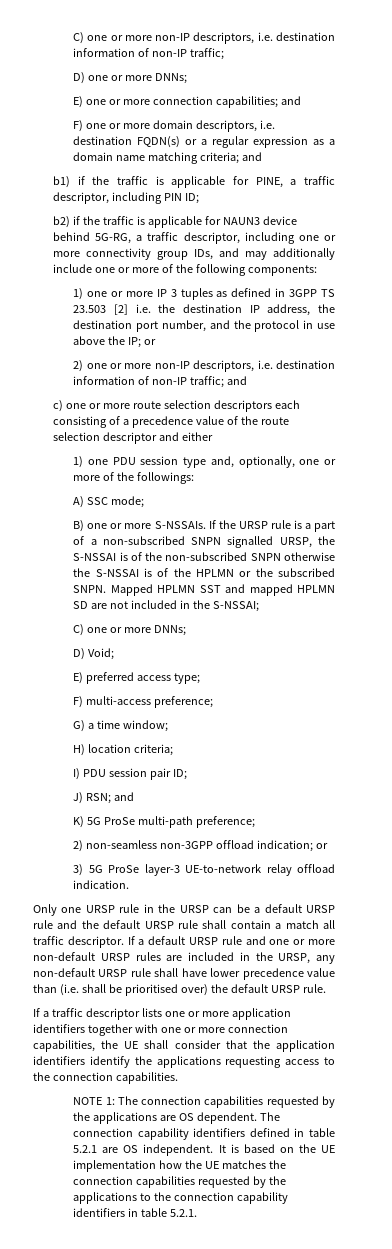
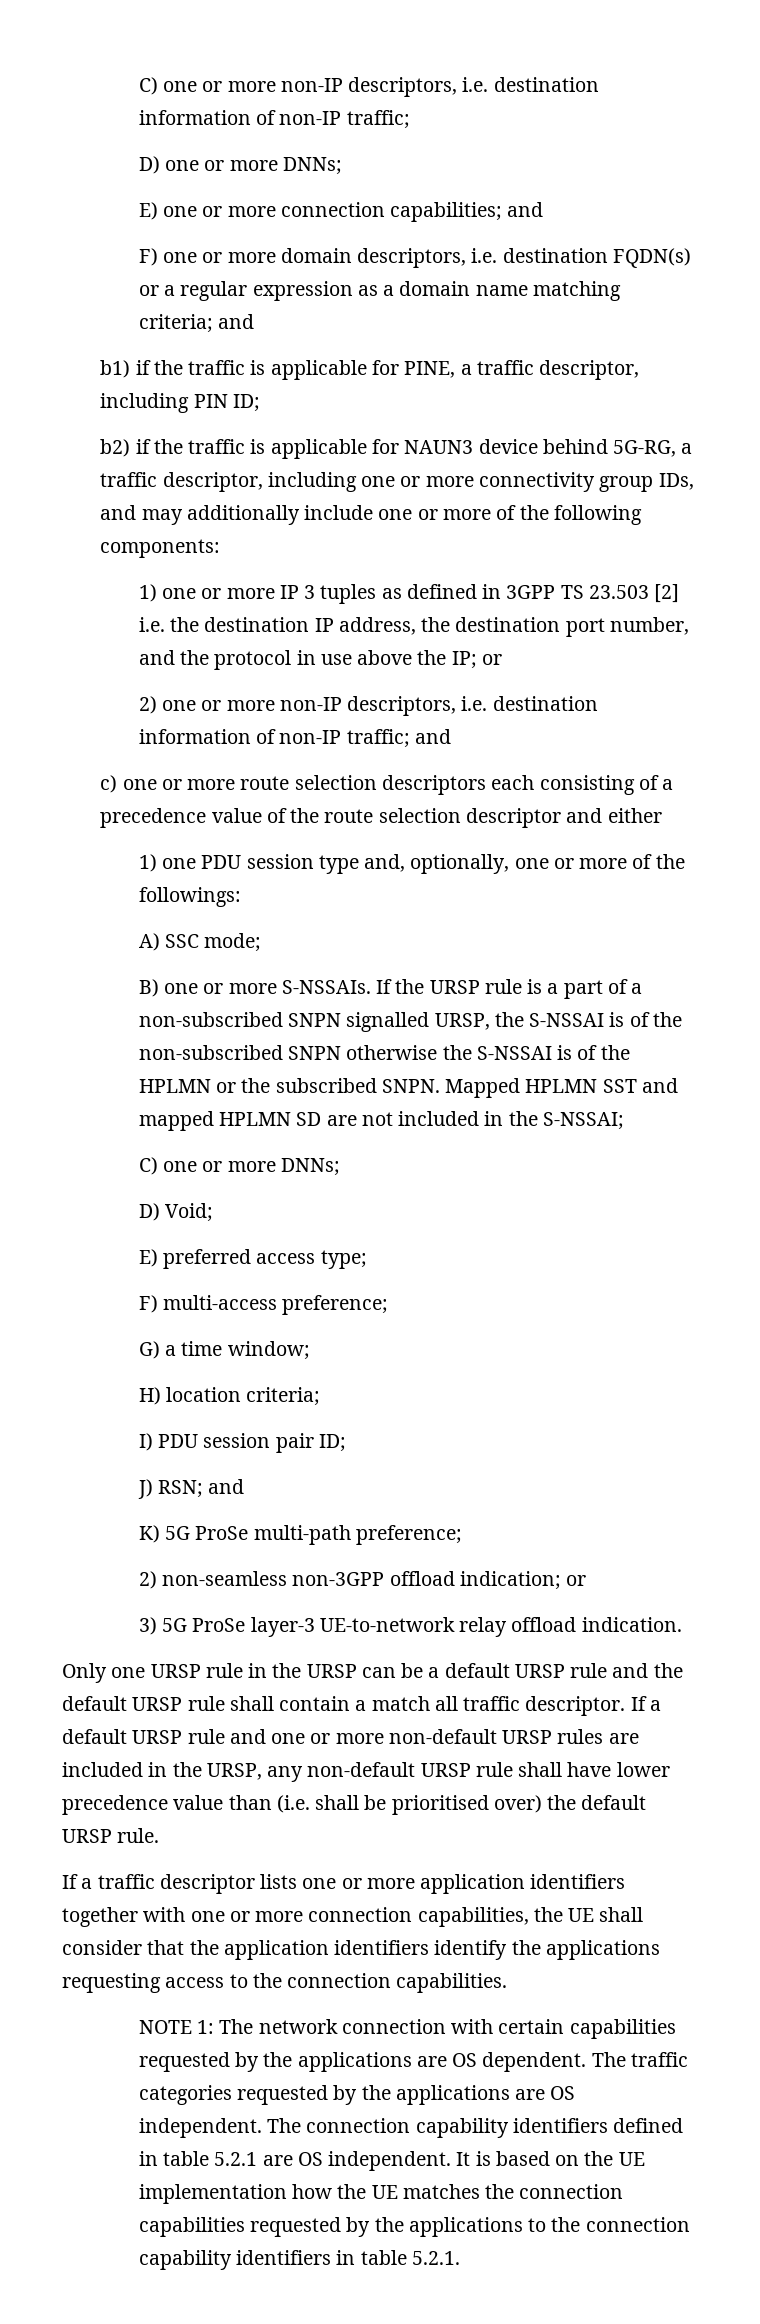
[141,1096,202,1105] connection -> [258,2019,565,2034] network connection with certain
(281, 1116) none -> [630,2052,688,2067] [138,2085,576,2105] [138,2118,302,2138] traffic categories requested by the applications are OS independent. The

